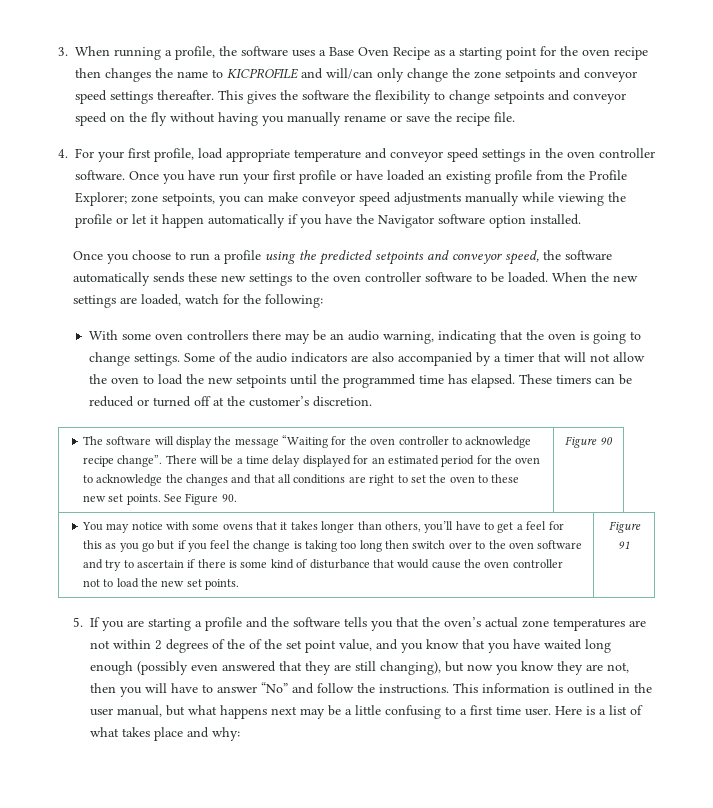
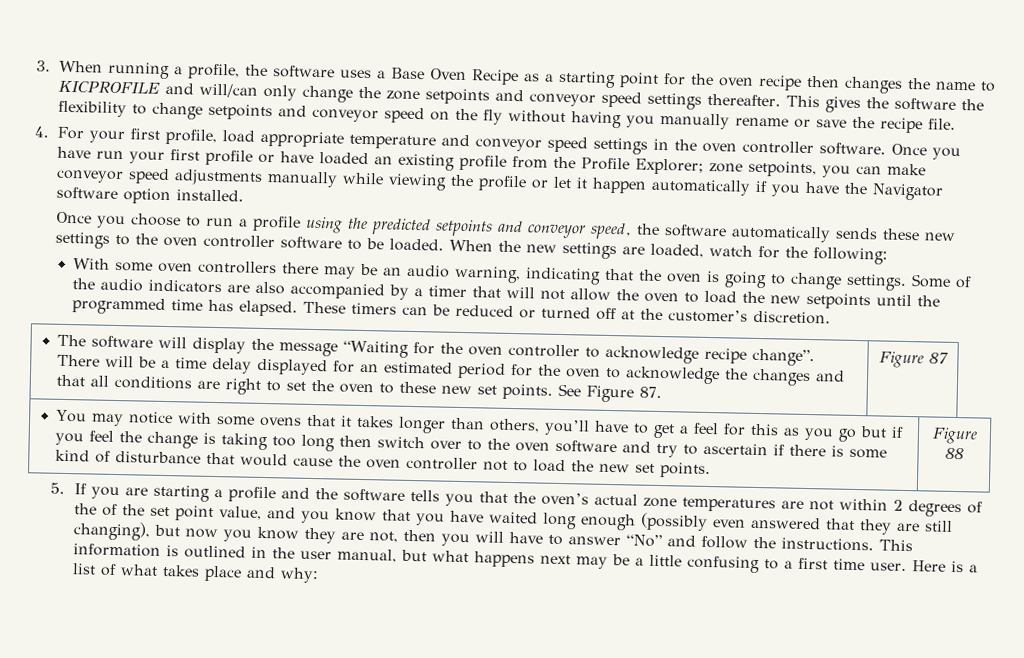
[221,494,237,502] [565,436,613,448] 90. | Figure 90 -> [639,386,663,399] [878,351,949,369] 87. | Figure 87
[618,541,630,549] 91 -> [944,447,964,460] 88

